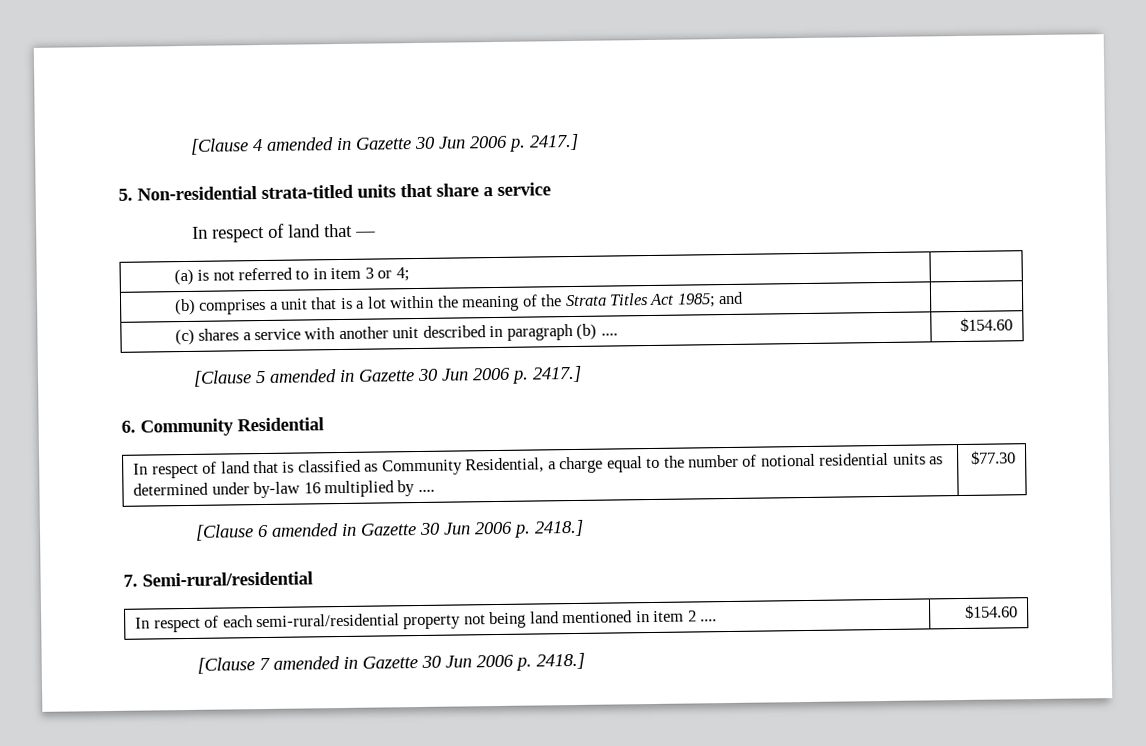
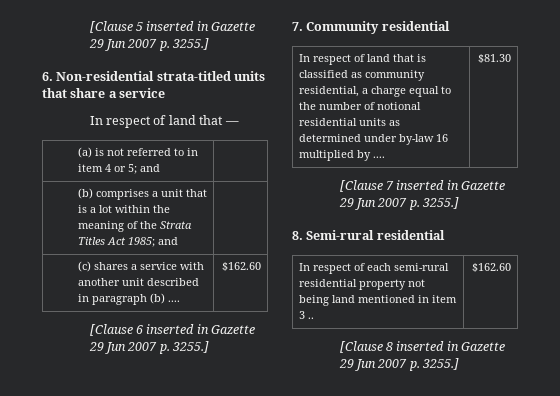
[189,133,579,155] [118,188,133,201] [Clause 4 amended in Gazette 30 Jun 2006 p. 2417.] // 5. -> [89,21,256,33] [88,38,210,51] [42,72,53,81] [Clause 5 inserted in Gazette 29 Jun 2007 p. 3255.] // 6.
[364,267,410,282] 3 or 4; -> [104,164,160,174] 4 or 5; and
[959,317,1013,333] [192,365,582,387] [121,417,324,437] $154.60 // [Clause 5 amended in Gazette 30 Jun 2006 p. 2417.] // 6. Community Residential -> [222,262,262,271] [89,324,256,336] [88,341,210,354] [292,21,450,34] $162.60 // [Clause 6 inserted in Gazette 29 Jun 2007 p. 3255.] // 7. Community residential
[381,457,545,476] Community Residential, -> [364,70,425,81] [298,86,359,97] community residential,
[970,450,1016,465] [194,519,584,541] [123,571,313,587] $77.30 // [Clause 6 amended in Gazette 30 Jun 2006 p. 2418.] // 7. Semi-rural/residential -> [478,54,512,63] [339,180,506,192] [338,197,460,210] [292,230,445,240] $81.30 // [Clause 7 inserted in Gazette 29 Jun 2007 p. 3255.] // 8. Semi-rural residential
[255,613,400,628] semi-rural/residential -> [393,263,449,271] [298,279,357,287] semi-rural residential
[687,610,718,622] [964,604,1018,619] [196,652,585,674] 2 .... | $154.60 // [Clause 7 amended in Gazette 30 Jun 2006 p. 2418.] -> [298,311,314,319] [472,263,512,272] [339,341,506,353] [338,358,460,371] 3 .. | $162.60 // [Clause 8 inserted in Gazette 29 Jun 2007 p. 3255.]

